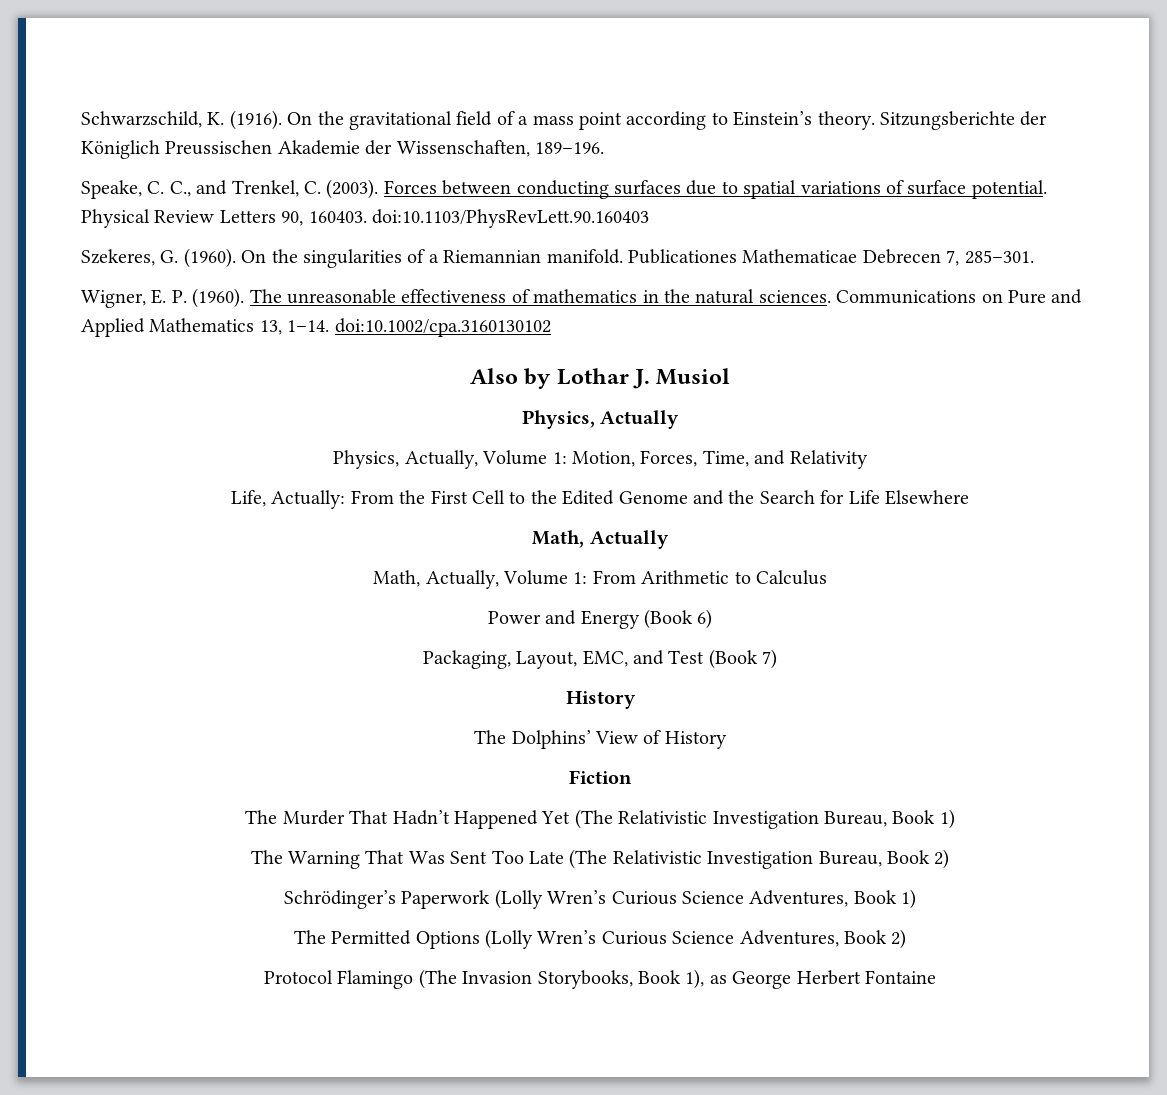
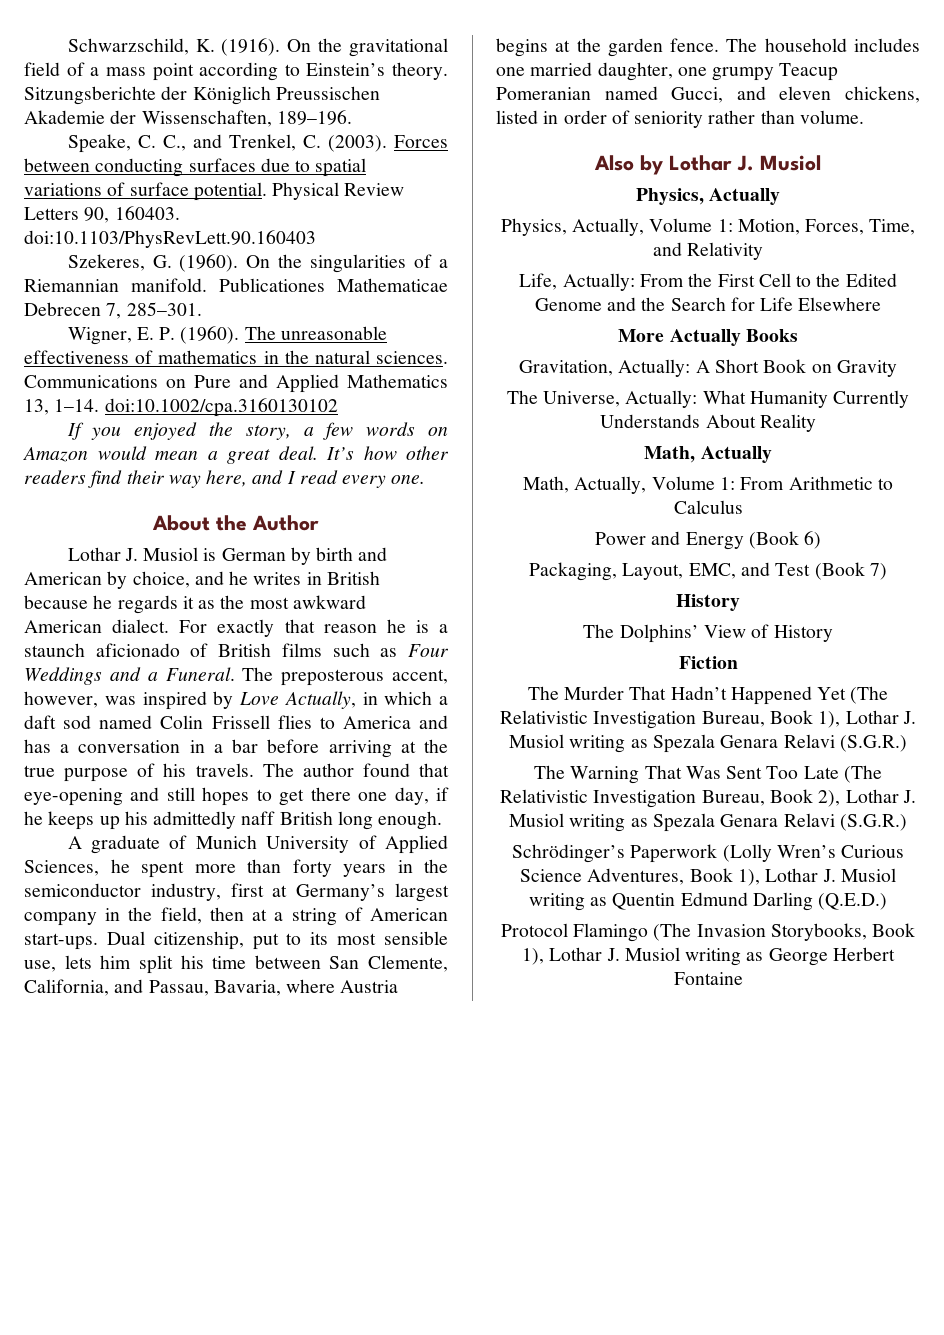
(551, 327) none -> [66,422,448,440] [23,446,449,464] [24,470,426,488] [152,515,319,531] [67,547,388,565] [24,571,380,589] [24,595,366,614] [24,619,448,637] [24,643,450,657] [24,667,448,686] [24,691,448,710] [24,715,448,729] [24,739,449,758] [24,763,449,782] [24,787,450,806] [24,811,443,830] [67,835,448,854] [24,859,448,878] [24,883,450,902] [24,907,449,926] [24,931,448,950] [24,955,448,974] [24,979,399,996] [496,38,920,57] [496,62,839,81] [496,86,920,103] [496,110,864,128] // If you enjoyed the story, a few words on Amazon would mean a great deal. It’s how other readers find their way here, and I read every one. // About the Author // Lothar J. Musiol is German by birth and American by choice, and he writes in British because he regards it as the most awkward American dialect. For exactly that reason he is a staunch aficionado of British films such as Four Weddings and a Funeral. The preposterous accent, however, was inspired by Love Actually, in which a daft sod named Colin Frissell flies to America and has a conversation in a bar before arriving at the true purpose of his travels. The author found that eye-opening and still hopes to get there one day, if he keeps up his admittedly naff British long enough. // A graduate of Munich University of Applied Sciences, he spent more than forty years in the semiconductor industry, first at Germany’s largest company in the field, then at a string of American start-ups. Dual citizenship, put to its most sensible use, lets him split his time between San Clemente, California, and Passau, Bavaria, where Austria begins at the garden fence. The household includes one married daughter, one grumpy Teacup Pomeranian named Gucci, and eleven chickens, listed in order of seniority rather than volume.
(969, 497) none -> [618,329,798,346] [519,359,897,377] [506,390,910,408] [600,414,816,432] // More Actually Books // Gravitation, Actually: A Short Book on Gravity // The Universe, Actually: What Humanity Currently Understands About Reality
[939,809,955,829] 1) -> [818,710,916,728] [509,734,907,753] 1), Lothar J. Musiol writing as Spezala Genara Relavi (S.G.R.)
[934,849,950,869] 2) -> [818,789,916,807] [509,813,907,832] 2), Lothar J. Musiol writing as Spezala Genara Relavi (S.G.R.)
[901,889,917,909] [293,929,907,949] 1) // The Permitted Options (Lolly Wren’s Curious Science Adventures, Book 2) -> [738,868,896,886] [528,892,888,911] 1), Lothar J. Musiol writing as Quentin Edmund Darling (Q.E.D.)
(705, 979) none -> [549,947,742,966] Lothar J. Musiol writing

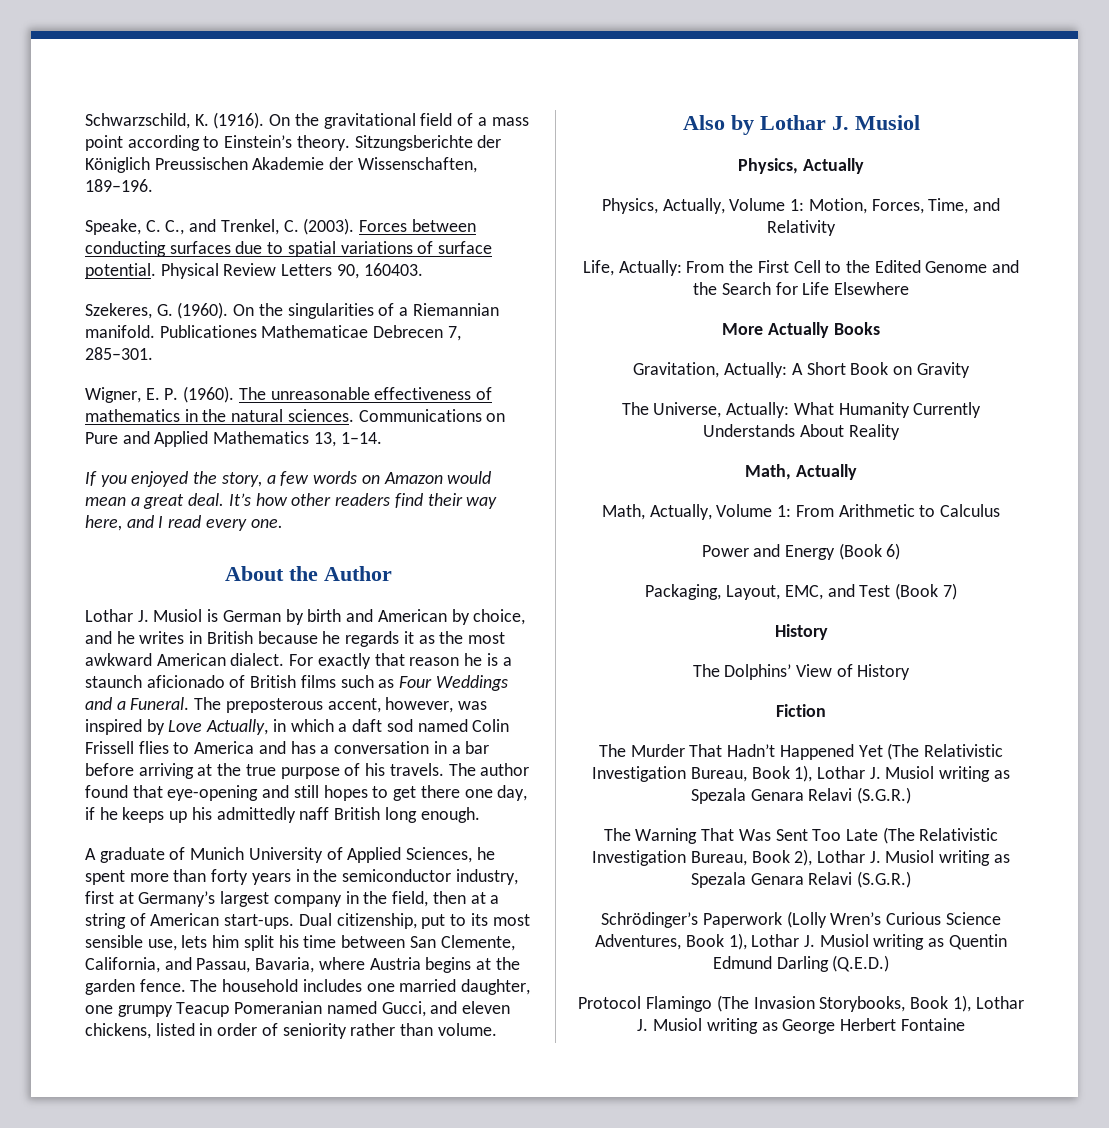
[24,230,316,248] doi:10.1103/PhysRevLett.90.160403 -> (423, 269) none
[104,398,338,417] doi:10.1002/cpa.3160130102 -> (382, 438) none

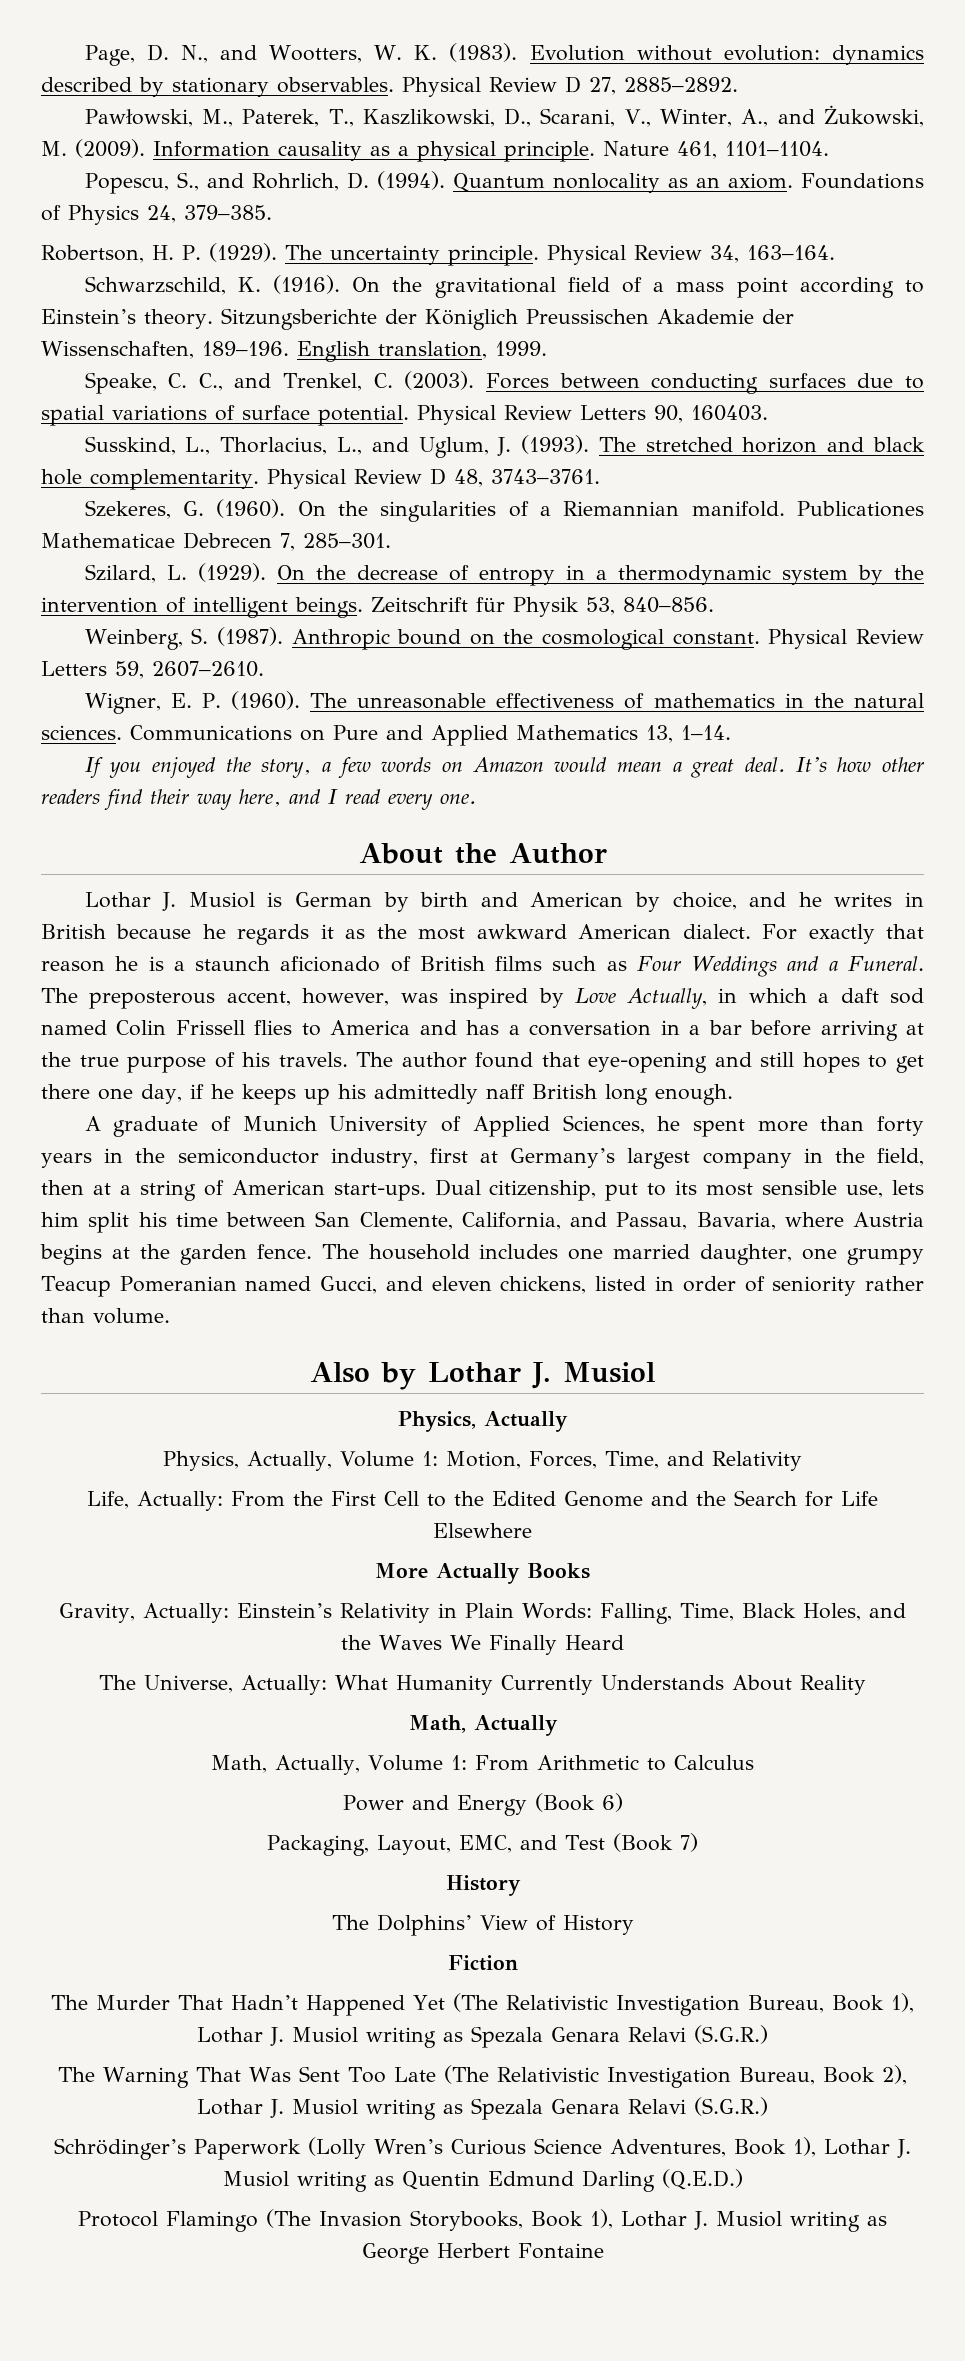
(85, 121) none -> [84,43,924,66] [41,76,738,97] [84,105,925,127] [41,139,829,162] [84,171,924,194] [41,205,272,225] [41,243,835,266] Page, D. N., and Wootters, W. K. (1983). Evolution without evolution: dynamics described by stationary observables. Physical Review D 27, 2885–2892. // Pawłowski, M., Paterek, T., Kaszlikowski, D., Scarani, V., Winter, A., and Żukowski, M. (2009). Information causality as a physical principle. Nature 461, 1101–1104. // Popescu, S., and Rohrlich, D. (1994). Quantum nonlocality as an axiom. Foundations of Physics 24, 379–385. // Robertson, H. P. (1929). The uncertainty principle. Physical Review 34, 163–164. //
(153, 185) none -> [297,341,547,362] English translation, 1999.
(423, 269) none -> [84,435,925,458] [41,468,600,490] // Susskind, L., Thorlacius, L., and Uglum, J. (1993). The stretched horizon and black hole complementarity. Physical Review D 48, 3743–3761.
(153, 353) none -> [84,563,924,586] [41,597,714,618] [84,627,924,650] [41,661,264,679] // Szilard, L. (1929). On the decrease of entropy in a thermodynamic system by the intervention of intelligent beings. Zeitschrift für Physik 53, 840–856. // Weinberg, S. (1987). Anthropic bound on the cosmological constant. Physical Review Letters 59, 2607–2610.
[633,362,970,378] Gravitation, Actually: A Short Book on Gravity -> [58,1603,907,1624] [340,1635,625,1655] Gravity, Actually: Einstein’s Relativity in Plain Words: Falling, Time, Black Holes, and the Waves We Finally Heard

